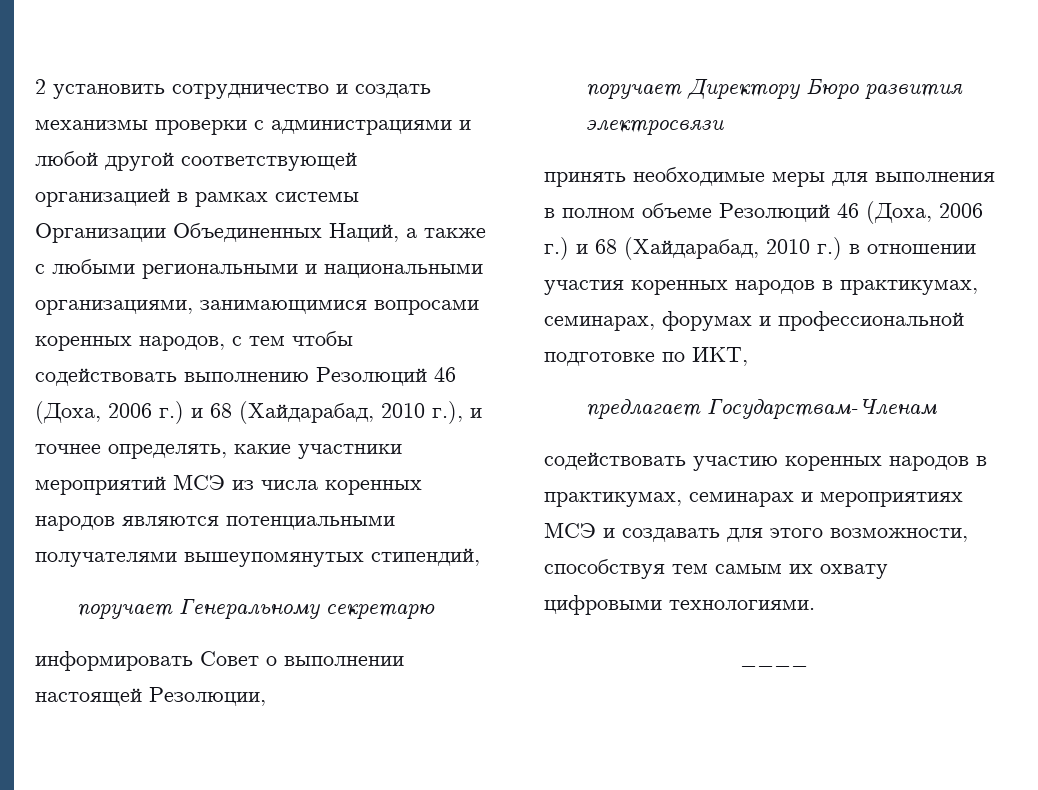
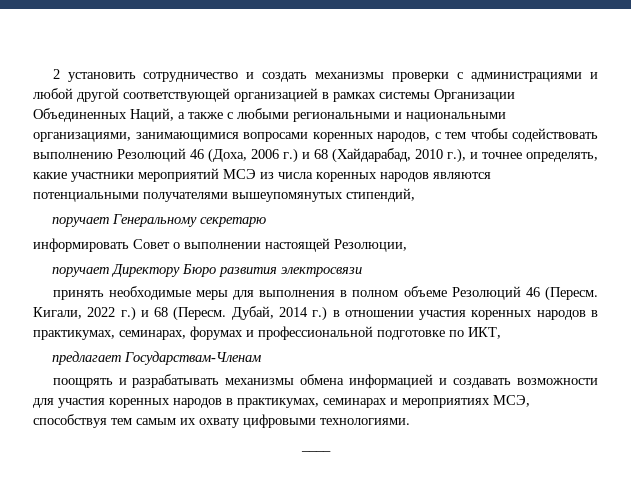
[866,201,983,224] [544,237,810,260] (Доха, 2006 г.) и 68 (Хайдарабад, 2010 -> [545,286,599,301] [33,306,308,321] (Пересм. Кигали, 2022 г.) и 68 (Пересм. Дубай, 2014
[544,452,778,471] содействовать участию -> [52,374,598,388] [33,398,105,408] поощрять и разрабатывать механизмы обмена информацией и создавать возможности для участия
[544,522,968,542] МСЭ и создавать для этого возможности, -> [493,395,530,407] МСЭ,

